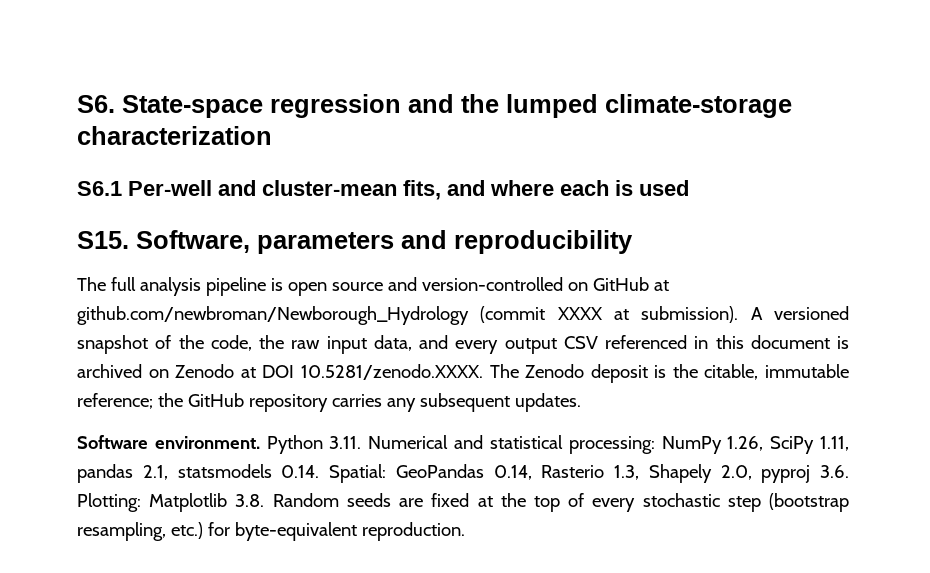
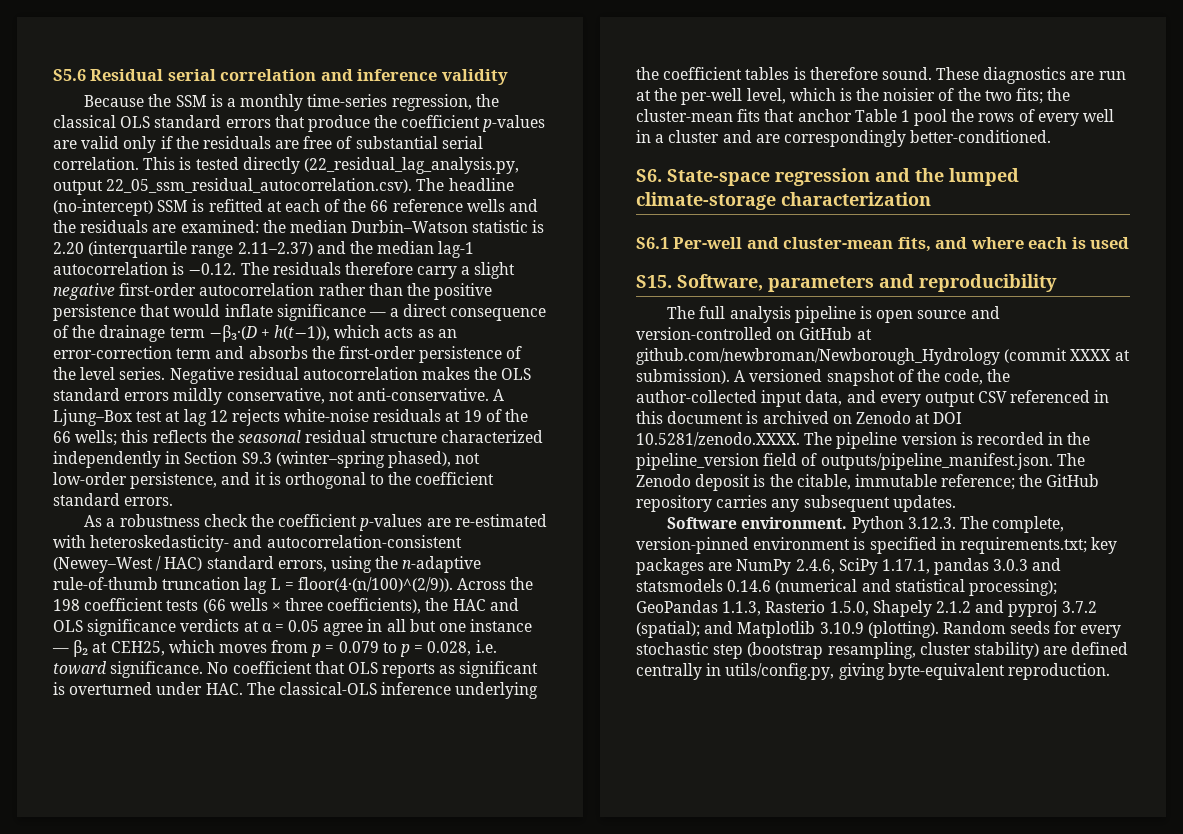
(77, 104) none -> [53,69,508,85] [84,94,499,111] [53,115,546,132] [53,136,483,153] [53,157,519,174] [53,178,514,195] [53,199,539,216] [53,220,545,233] [53,241,475,258] [53,262,516,279] [53,283,493,300] [53,304,547,321] [53,325,457,342] [53,346,523,363] [53,367,532,384] [53,388,505,405] [53,409,529,426] [53,430,544,446] [53,451,481,468] [53,472,495,489] [53,493,174,506] [84,514,547,531] [53,535,462,552] [53,556,482,573] [53,577,534,594] [53,598,519,614] [53,619,533,636] [52,640,497,657] [53,661,539,678] [53,682,539,699] [636,67,1126,84] [636,88,1071,105] [636,109,1115,126] [636,130,1052,147] S5.6 Residual serial correlation and inference validity // Because the SSM is a monthly time-series regression, the classical OLS standard errors that produce the coefficient p-values are valid only if the residuals are free of substantial serial correlation. This is tested directly (22_residual_lag_analysis.py, output 22_05_ssm_residual_autocorrelation.csv). The headline (no-intercept) SSM is refitted at each of the 66 reference wells and the residuals are examined: the median Durbin–Watson statistic is 2.20 (interquartile range 2.11–2.37) and the median lag-1 autocorrelation is −0.12. The residuals therefore carry a slight negative first-order autocorrelation rather than the positive persistence that would inflate significance — a direct consequence of the drainage term −β₃·(D + h(t−1)), which acts as an error-correction term and absorbs the first-order persistence of the level series. Negative residual autocorrelation makes the OLS standard errors mildly conservative, not anti-conservative. A Ljung–Box test at lag 12 rejects white-noise residuals at 19 of the 66 wells; this reflects the seasonal residual structure characterized independently in Section S9.3 (winter–spring phased), not low-order persistence, and it is orthogonal to the coefficient standard errors. // As a robustness check the coefficient p-values are re-estimated with heteroskedasticity- and autocorrelation-consistent (Newey–West / HAC) standard errors, using the n-adaptive rule-of-thumb truncation lag L = floor(4·(n/100)^(2/9)). Across the 198 coefficient tests (66 wells × three coefficients), the HAC and OLS significance verdicts at α = 0.05 agree in all but one instance — β₂ at CEH25, which moves from p = 0.079 to p = 0.028, i.e. toward significance. No coefficient that OLS reports as significant is overturned under HAC. The classical-OLS inference underlying the coefficient tables is therefore sound. These diagnostics are run at the per-well level, which is the noisier of the two fits; the cluster-mean fits that anchor Table 1 pool the rows of every well in a cluster and are correspondingly better-conditioned. //
[291,340,321,349] raw -> [636,390,757,403] author-collected
(519, 371) none -> [836,432,1091,449] [636,453,1085,470] pipeline version is recorded in the pipeline_version field of outputs/pipeline_manifest.json. The
[329,435,850,454] [77,464,849,483] [77,493,585,512] 3.11. Numerical and statistical processing: NumPy 1.26, SciPy 1.11, pandas 2.1, statsmodels 0.14. Spatial: GeoPandas 0.14, Rasterio 1.3, Shapely 2.0, pyproj 3.6. Plotting: Matplotlib 3.8. Random seeds are fixed at the top of -> [907,516,1065,533] [636,537,1118,554] [636,558,1062,575] [636,579,1057,596] [636,600,1098,617] [636,621,1078,638] 3.12.3. The complete, version-pinned environment is specified in requirements.txt; key packages are NumPy 2.4.6, SciPy 1.17.1, pandas 3.0.3 and statsmodels 0.14.6 (numerical and statistical processing); GeoPandas 1.1.3, Rasterio 1.5.0, Shapely 2.1.2 and pyproj 3.7.2 (spatial); and Matplotlib 3.10.9 (plotting). Random seeds for
[170,522,230,539] etc.) for -> [919,642,1129,659] [636,663,885,680] cluster stability) are defined centrally in utils/config.py, giving

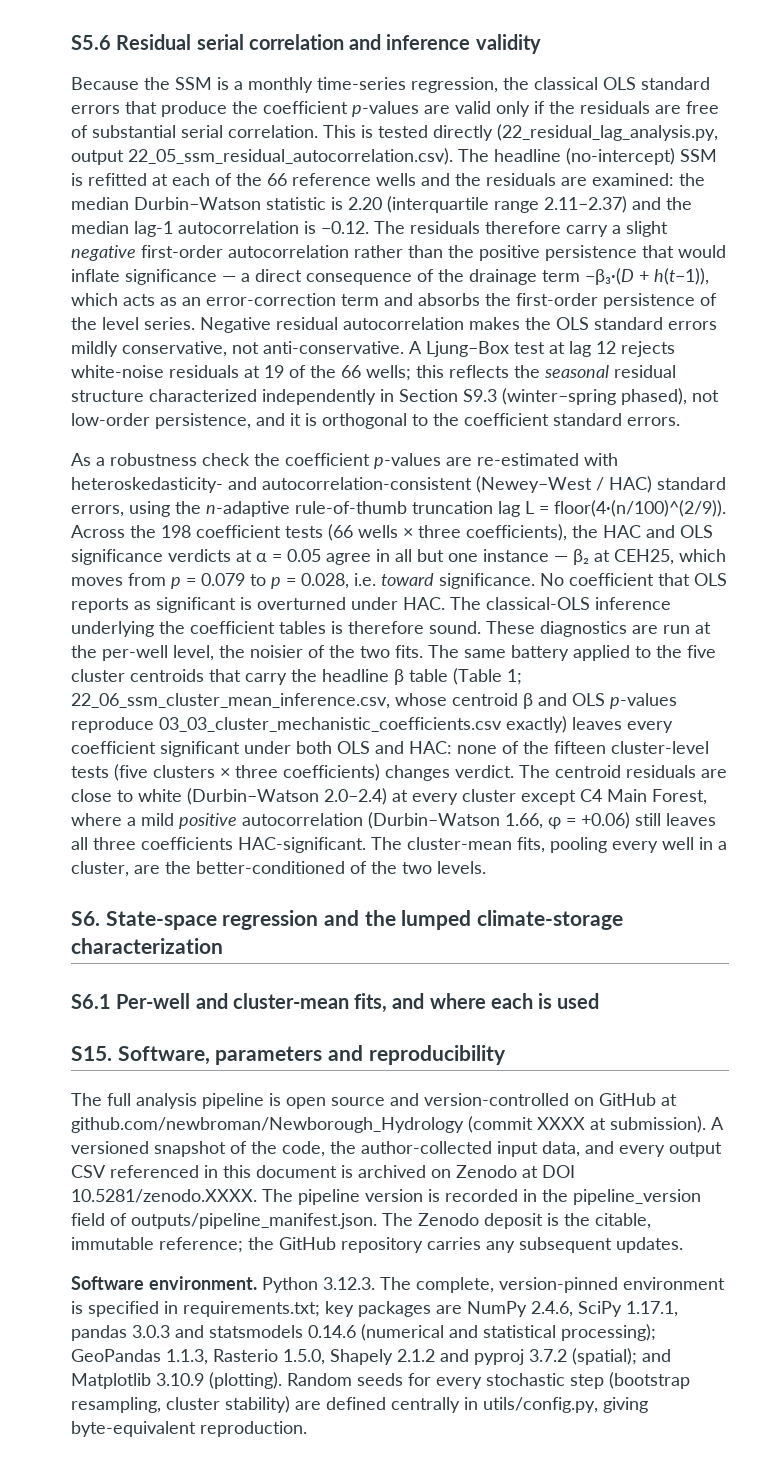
[789,88,852,101] which is -> (214, 653) none
[1016,88,1071,104] [636,109,1115,126] [636,130,1052,147] fits; the cluster-mean fits that anchor Table 1 pool the rows of every well in a cluster and are correspondingly better-conditioned. -> [395,645,716,661] [71,668,522,685] [71,693,677,709] [71,716,673,733] [71,741,709,757] [71,764,727,781] [71,788,707,805] [71,812,716,829] [71,837,727,853] [71,861,486,877] fits. The same battery applied to the five cluster centroids that carry the headline β table (Table 1; 22_06_ssm_cluster_mean_inference.csv, whose centroid β and OLS p-values reproduce 03_03_cluster_mechanistic_coefficients.csv exactly) leaves every coefficient significant under both OLS and HAC: none of the fifteen cluster-level tests (five clusters × three coefficients) changes verdict. The centroid residuals are close to white (Durbin–Watson 2.0–2.4) at every cluster except C4 Main Forest, where a mild positive autocorrelation (Durbin–Watson 1.66, φ = +0.06) still leaves all three coefficients HAC-significant. The cluster-mean fits, pooling every well in a cluster, are the better-conditioned of the two levels.

